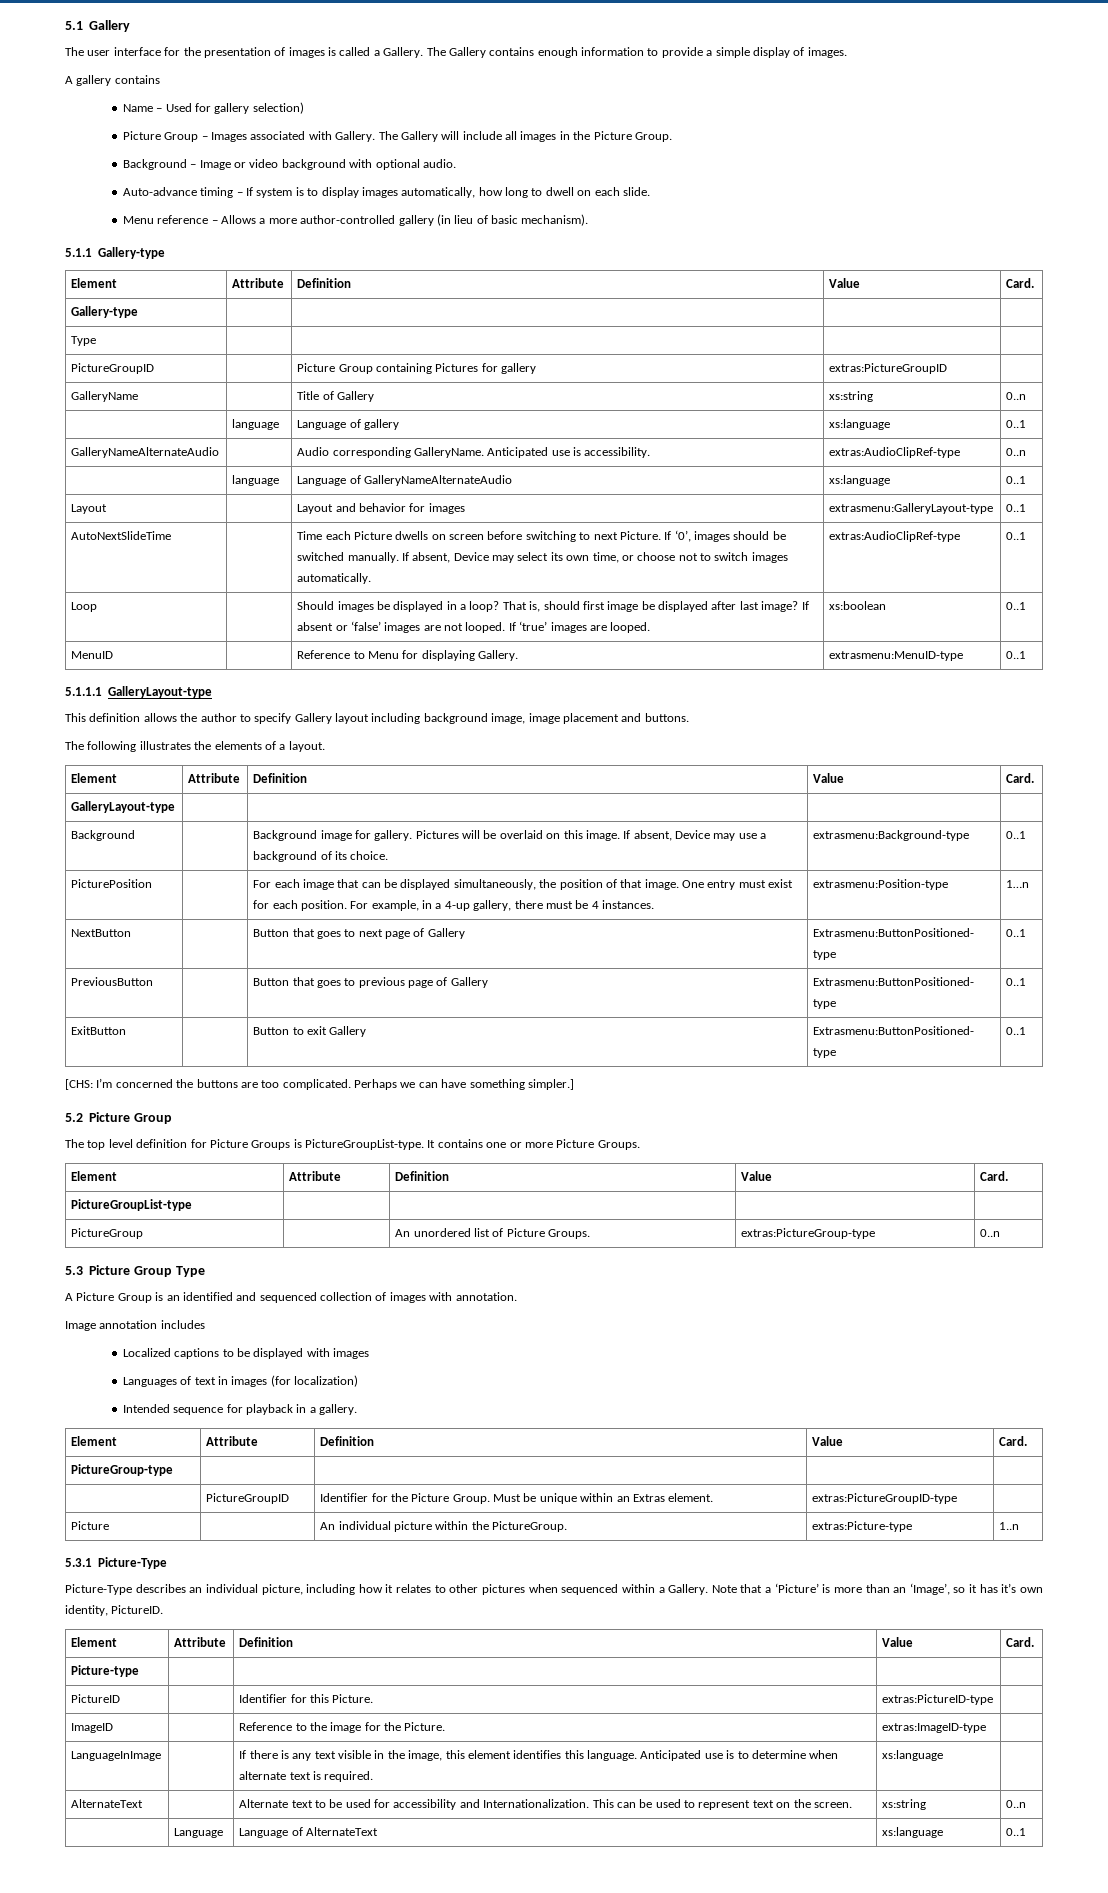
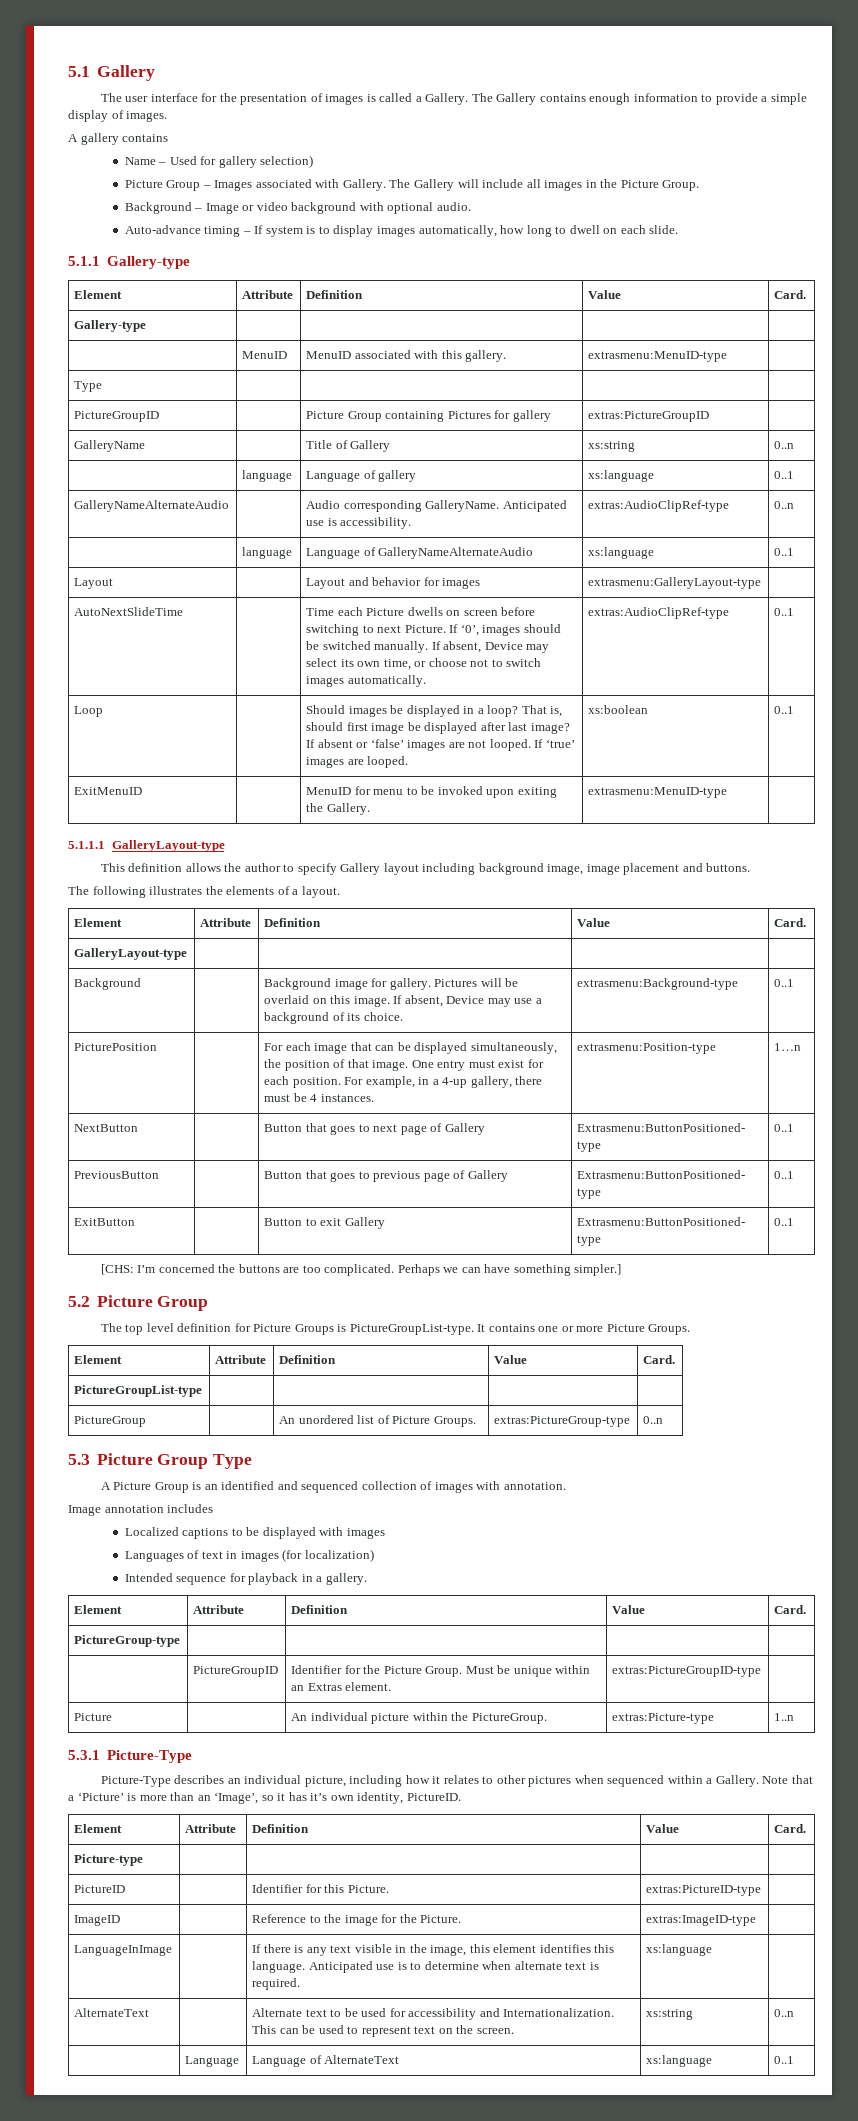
[122,214,589,226] // Menu reference – Allows a more author-controlled gallery (in lieu of basic mechanism). -> (679, 229) none
(139, 312) none -> [242,351,288,359] [306,350,507,362] [588,351,728,362] // | MenuID | MenuID associated with this gallery. | extrasmenu:MenuID-type |
[1006,504,1027,512] 0..1 -> (762, 583) none
[71,651,114,659] [297,650,475,661] MenuID | | Reference to Menu for displaying -> [74,787,143,795] [306,786,557,798] [306,803,324,812] ExitMenuID | | MenuID for menu to be invoked upon exiting the
[1006,651,1027,659] 0..1 -> (728, 792) none

